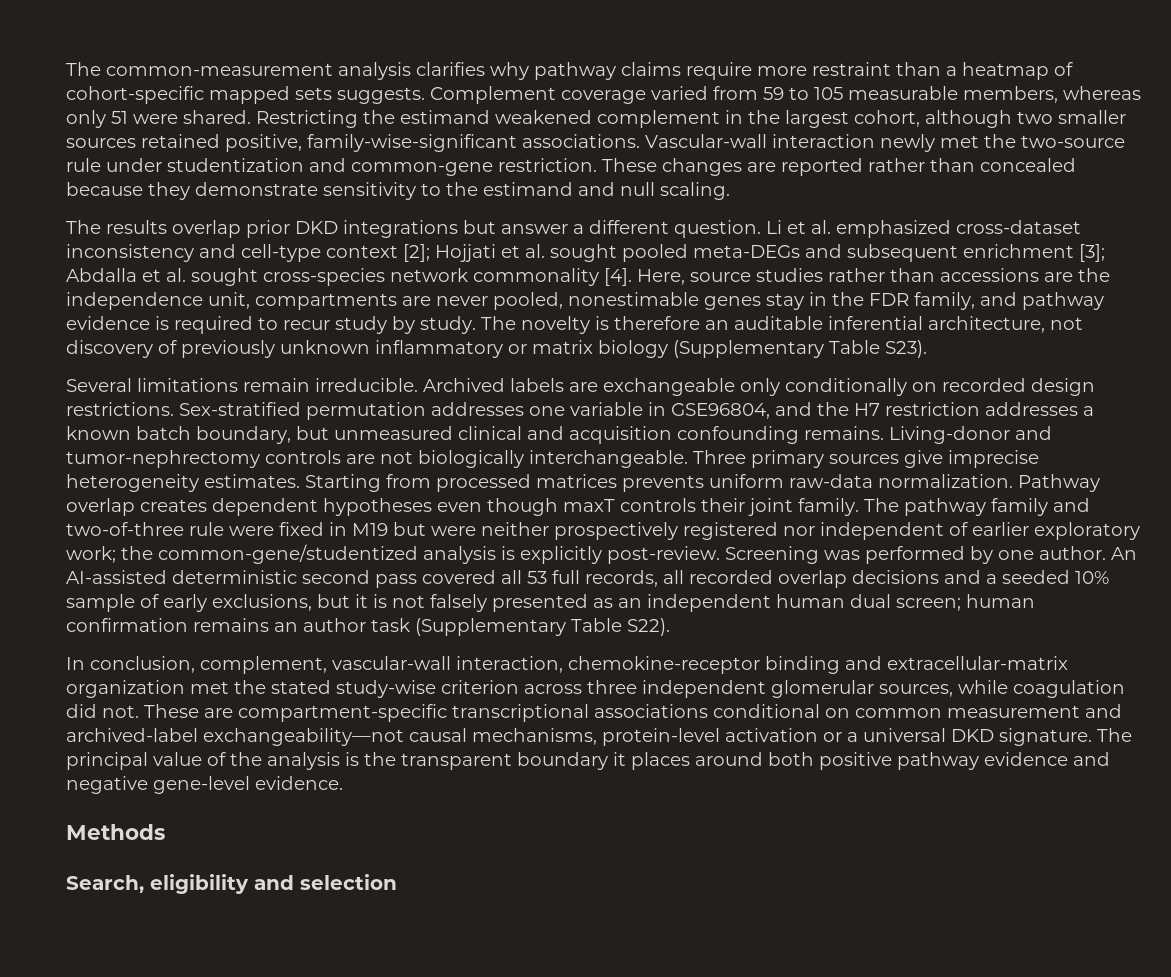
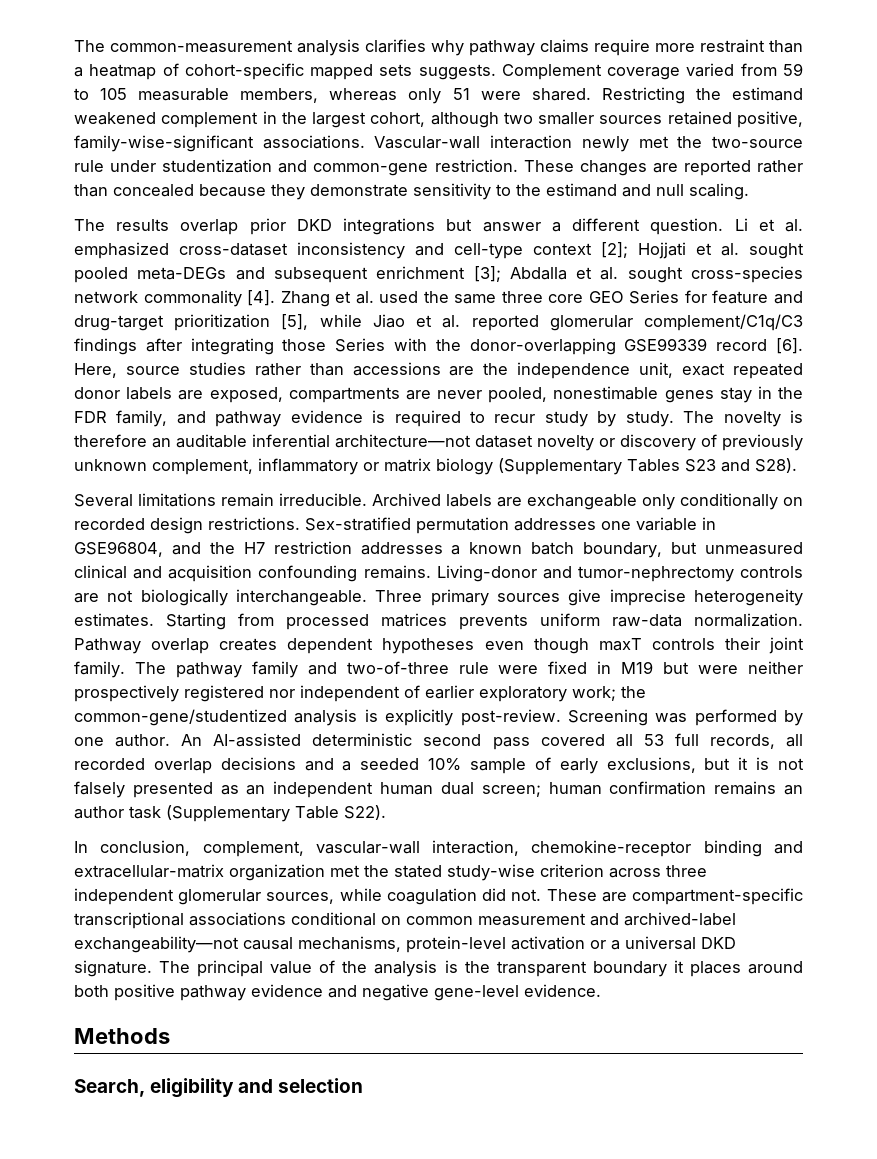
(632, 277) none -> [280,290,803,307] [74,314,803,331] [74,338,803,355] Zhang et al. used the same three core GEO Series for feature and drug-target prioritization [5], while Jiao et al. reported glomerular complement/C1q/C3 findings after integrating those Series with the donor-overlapping GSE99339 record [6].
(250, 300) none -> [682,363,803,379] [74,387,283,403] exact repeated donor labels are exposed,
[928,316,1083,333] architecture, not -> [335,434,615,451] architecture—not dataset novelty or
(370, 347) none -> [152,459,253,475] complement,
[829,340,927,358] Table S23). -> [627,458,797,473] Tables S23 and S28).

